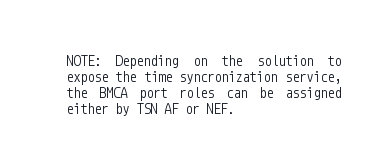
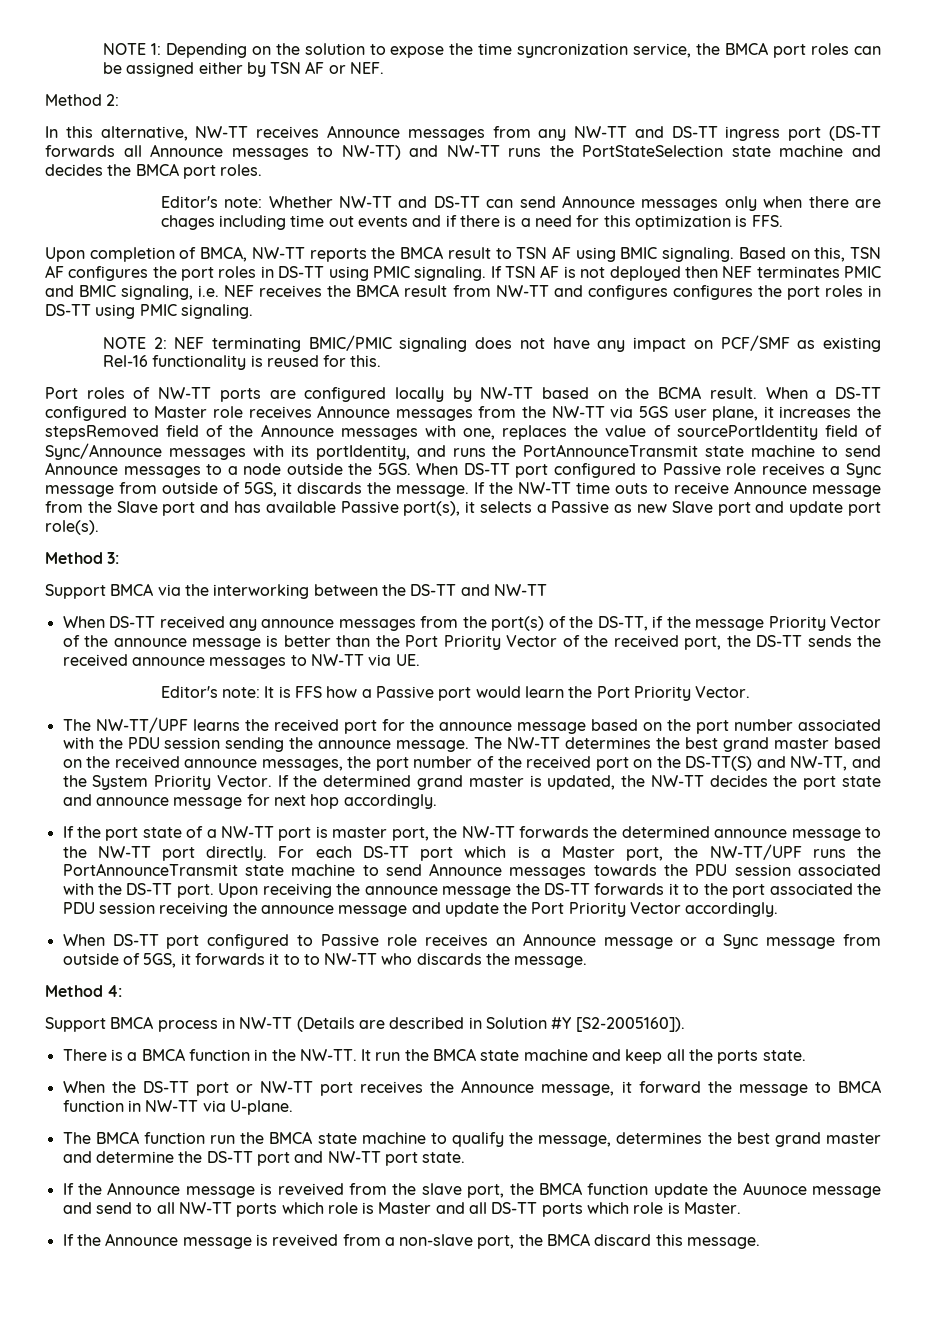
[65,55,101,66] NOTE: -> [102,43,161,55] NOTE 1:
(234, 108) none -> [45,94,120,106] [45,125,882,141] [45,144,882,160] [45,163,263,179] [160,195,882,211] [160,215,783,230] [45,246,881,262] [45,265,881,281] [45,284,881,300] [45,304,253,319] [102,335,882,352] [102,355,382,370] [45,386,882,402] [45,405,881,421] [45,424,882,440] [45,443,881,460] [45,462,881,478] [45,481,881,497] [45,501,881,516] [45,520,99,535] [45,552,120,564] [45,583,547,599] [62,616,881,631] [62,635,882,650] [62,654,420,669] [160,686,751,701] [62,717,881,734] [62,737,882,752] [62,756,881,771] [62,775,881,790] [62,794,437,809] [62,826,882,841] [62,844,881,861] [62,863,881,879] [62,883,882,898] [62,902,779,917] [62,933,881,949] [62,953,588,968] [45,985,123,997] [45,1016,685,1032] [62,1048,806,1064] [62,1080,881,1096] [62,1100,293,1115] [62,1131,881,1147] [62,1151,466,1166] [62,1182,881,1198] [62,1202,742,1217] [62,1233,761,1249] // Method 2: // In this alternative, NW-TT receives Announce messages from any NW-TT and DS-TT ingress port (DS-TT forwards all Announce messages to NW-TT) and NW-TT runs the PortStateSelection state machine and decides the BMCA port roles. // Editor's note: Whether NW-TT and DS-TT can send Announce messages only when there are chages including time out events and if there is a need for this optimization is FFS. // Upon completion of BMCA, NW-TT reports the BMCA result to TSN AF using BMIC signaling. Based on this, TSN AF configures the port roles in DS-TT using PMIC signaling. If TSN AF is not deployed then NEF terminates PMIC and BMIC signaling, i.e. NEF receives the BMCA result from NW-TT and configures configures the port roles in DS-TT using PMIC signaling. // NOTE 2: NEF terminating BMIC/PMIC signaling does not have any impact on PCF/SMF as existing Rel-16 functionality is reused for this. // Port roles of NW-TT ports are configured locally by NW-TT based on the BCMA result. When a DS-TT configured to Master role receives Announce messages from the NW-TT via 5GS user plane, it increases the stepsRemoved field of the Announce messages with one, replaces the value of sourcePortIdentity field of Sync/Announce messages with its portIdentity, and runs the PortAnnounceTransmit state machine to send Announce messages to a node outside the 5GS. When DS-TT port configured to Passive role receives a Sync message from outside of 5GS, it discards the message. If the NW-TT time outs to receive Announce message from the Slave port and has available Passive port(s), it selects a Passive as new Slave port and update port role(s). // Method 3: // Support BMCA via the interworking between the DS-TT and NW-TT // When DS-TT received any announce messages from the port(s) of the DS-TT, if the message Priority Vector of the announce message is better than the Port Priority Vector of the received port, the DS-TT sends the received announce messages to NW-TT via UE. // Editor's note: It is FFS how a Passive port would learn the Port Priority Vector. // The NW-TT/UPF learns the received port for the announce message based on the port number associated with the PDU session sending the announce message. The NW-TT determines the best grand master based on the received announce messages, the port number of the received port on the DS-TT(S) and NW-TT, and the System Priority Vector. If the determined grand master is updated, the NW-TT decides the port state and announce message for next hop accordingly. // If the port state of a NW-TT port is master port, the NW-TT forwards the determined announce message to the NW-TT port directly. For each DS-TT port which is a Master port, the NW-TT/UPF runs the PortAnnounceTransmit state machine to send Announce messages towards the PDU session associated with the DS-TT port. Upon receiving the announce message the DS-TT forwards it to the port associated the PDU session receiving the announce message and update the Port Priority Vector accordingly. // When DS-TT port configured to Passive role receives an Announce message or a Sync message from outside of 5GS, it forwards it to to NW-TT who discards the message. // Method 4: // Support BMCA process in NW-TT (Details are described in Solution #Y [S2-2005160]). // There is a BMCA function in the NW-TT. It run the BMCA state machine and keep all the ports state. // When the DS-TT port or NW-TT port receives the Announce message, it forward the message to BMCA function in NW-TT via U-plane. // The BMCA function run the BMCA state machine to qualify the message, determines the best grand master and determine the DS-TT port and NW-TT port state. // If the Announce message is reveived from the slave port, the BMCA function update the Auunoce message and send to all NW-TT ports which role is Master and all DS-TT ports which role is Master. // If the Announce message is reveived from a non-slave port, the BMCA discard this message.

